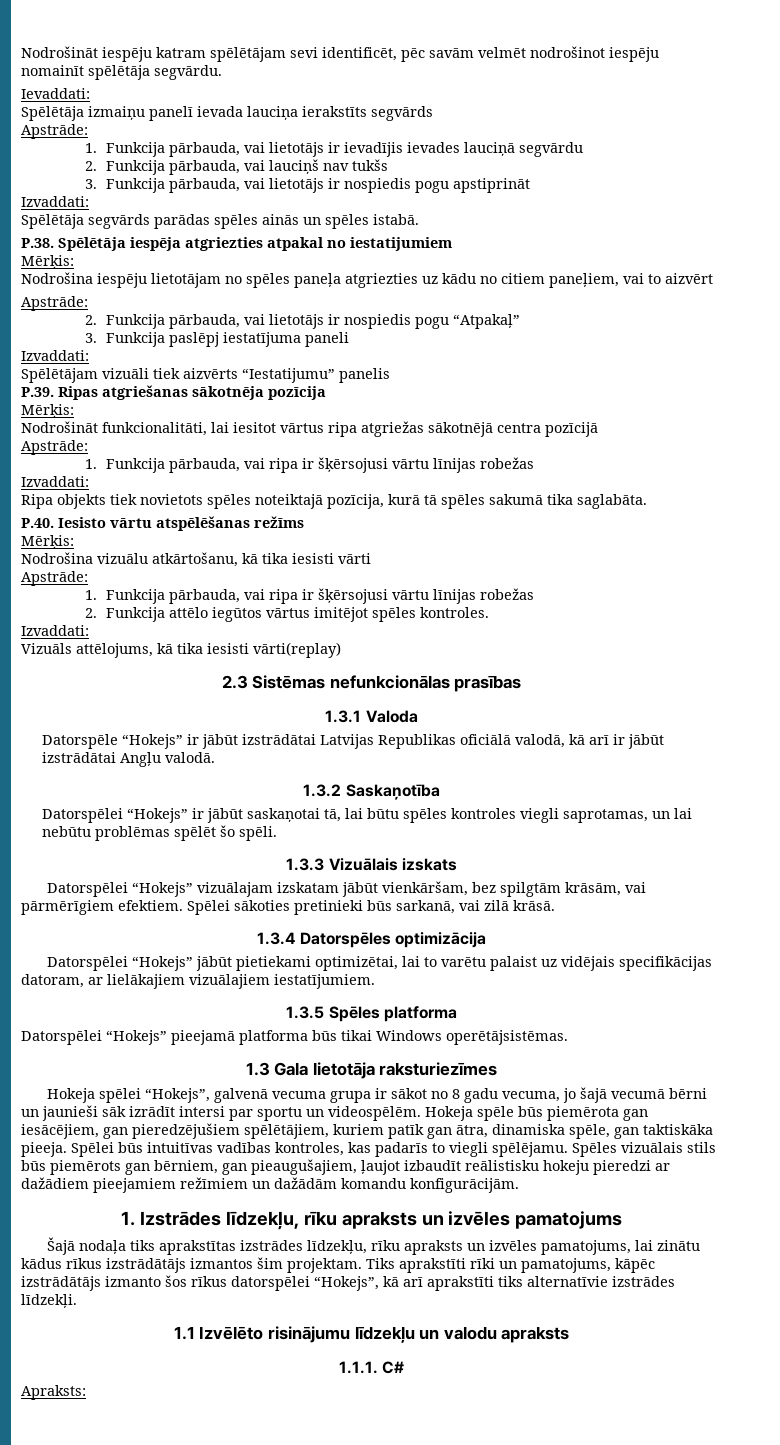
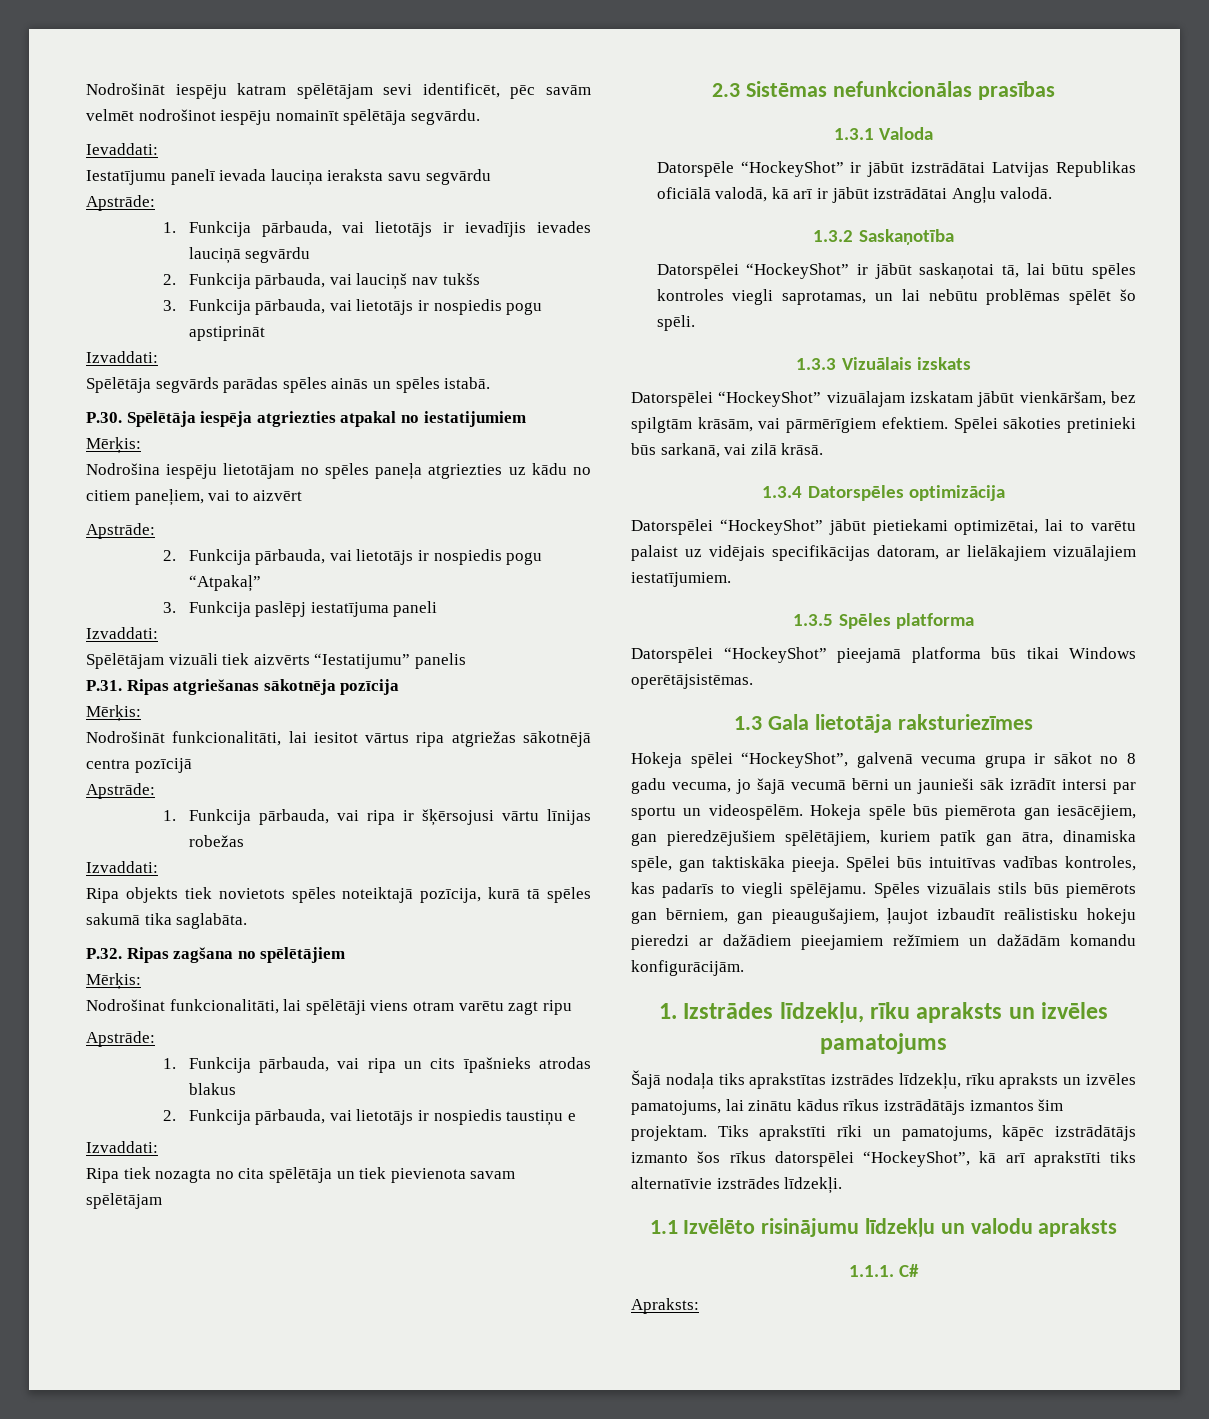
[21,106,145,121] Spēlētāja izmaiņu -> [86,170,166,185] Iestatījumu
[302,106,433,121] ierakstīts segvārds -> [327,169,491,185] ieraksta savu segvārdu
[21,238,54,248] P.38. -> [86,412,122,423] P.30.
[21,387,54,397] P.39. -> [86,680,122,691] P.31.
[21,516,304,531] [21,535,74,549] [21,552,371,567] [21,571,88,586] [84,588,535,604] [84,607,490,622] [21,625,89,636] [21,642,341,658] P.40. Iesisto vārtu atspēlēšanas režīms // Mērķis: // Nodrošina vizuālu atkārtošanu, kā tika iesisti vārti // Apstrāde: // 1. Funkcija pārbauda, vai ripa ir šķērsojusi vārtu līnijas robežas // 2. Funkcija attēlo iegūtos vārtus imitējot spēles kontroles. // Izvaddati: // Vizuāls attēlojums, kā tika iesisti vārti(replay) -> [86,947,346,963] [86,973,141,990] [86,999,572,1015] [86,1031,155,1047] [163,1057,591,1073] [188,1083,236,1095] [163,1109,576,1126] [86,1141,158,1153] [86,1167,516,1183] [86,1193,162,1209] P.32. Ripas zagšana no spēlētājiem // Mērķis: // Nodrošinat funkcionalitāti, lai spēlētāji viens otram varētu zagt ripu // Apstrāde: // 1. Funkcija pārbauda, vai ripa un cits īpašnieks atrodas blakus // 2. Funkcija pārbauda, vai lietotājs ir nospiedis taustiņu e // Izvaddati: // Ripa tiek nozagta no cita spēlētāja un tiek pievienota savam spēlētājam
[122,734,184,749] “Hokejs” -> [740,161,844,177] “HockeyShot”
[127,808,189,823] “Hokejs” -> [746,263,850,279] “HockeyShot”
[132,882,194,897] “Hokejs” -> [718,391,822,407] “HockeyShot”
[132,956,194,971] “Hokejs” -> [719,519,823,535] “HockeyShot”
[106,1030,167,1045] “Hokejs” -> [723,647,827,663] “HockeyShot”
[145,1088,211,1103] “Hokejs”, -> [741,752,849,768] “HockeyShot”,
[314,1276,379,1291] “Hokejs”, -> [863,1151,970,1167] “HockeyShot”,

